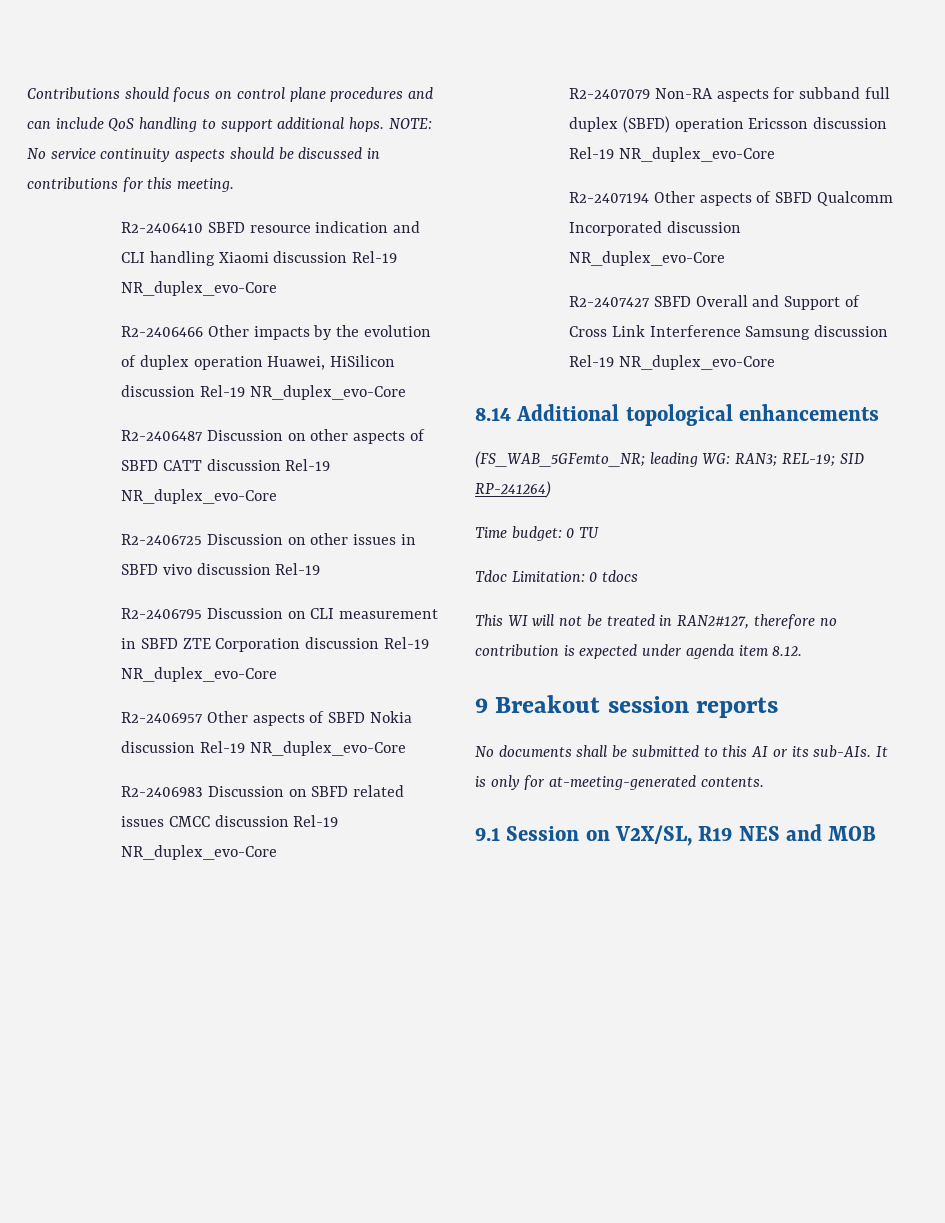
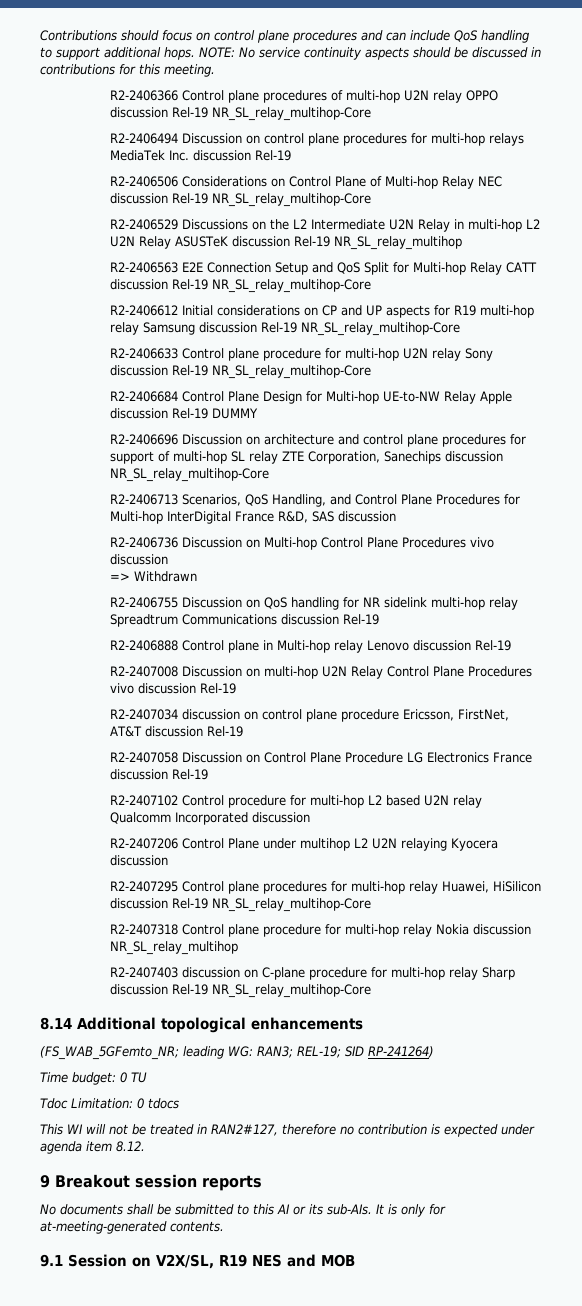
[121,221,421,233] [121,251,398,266] [121,281,278,296] [121,325,431,340] [121,355,396,370] [121,385,406,400] [121,429,425,444] [121,459,331,471] [121,489,278,504] [121,533,416,545] [121,563,321,575] [121,608,439,619] [121,637,429,652] [121,667,278,682] [121,711,412,726] [121,741,406,756] [121,785,405,797] [121,815,339,827] [121,845,278,860] [569,87,890,102] [569,116,888,133] [569,147,775,162] [569,191,893,206] [569,221,741,236] [569,251,726,266] [569,295,860,310] [569,325,889,340] [569,355,775,370] R2-2406410 SBFD resource indication and CLI handling Xiaomi discussion Rel-19 NR_duplex_evo-Core // R2-2406466 Other impacts by the evolution of duplex operation Huawei, HiSilicon discussion Rel-19 NR_duplex_evo-Core // R2-2406487 Discussion on other aspects of SBFD CATT discussion Rel-19 NR_duplex_evo-Core // R2-2406725 Discussion on other issues in SBFD vivo discussion Rel-19 // R2-2406795 Discussion on CLI measurement in SBFD ZTE Corporation discussion Rel-19 NR_duplex_evo-Core // R2-2406957 Other aspects of SBFD Nokia discussion Rel-19 NR_duplex_evo-Core // R2-2406983 Discussion on SBFD related issues CMCC discussion Rel-19 NR_duplex_evo-Core // R2-2407079 Non-RA aspects for subband full duplex (SBFD) operation Ericsson discussion Rel-19 NR_duplex_evo-Core // R2-2407194 Other aspects of SBFD Qualcomm Incorporated discussion NR_duplex_evo-Core // R2-2407427 SBFD Overall and Support of Cross Link Interference Samsung discussion Rel-19 NR_duplex_evo-Core -> [109,90,498,103] [109,107,371,121] [109,133,524,146] [109,150,291,161] [109,176,502,189] [109,193,371,207] [109,219,540,232] [109,236,462,250] [109,262,537,275] [109,279,371,293] [109,305,534,318] [109,322,460,336] [109,348,493,361] [109,365,371,379] [109,391,512,404] [109,408,258,419] [109,434,526,447] [109,451,503,464] [109,468,269,482] [109,494,520,507] [109,511,396,524] [109,537,494,550] [109,554,168,565] [109,571,197,582] [109,597,518,610] [109,614,379,627] [109,640,511,653] [109,666,532,679] [109,683,236,694] [109,709,509,722] [109,726,243,737] [109,752,532,763] [109,769,208,780] [109,795,482,808] [109,812,310,825] [109,838,498,851] [109,855,168,866] [109,881,541,894] [109,898,371,912] [109,924,531,937] [109,941,238,955] [109,967,515,980] [109,984,371,998] R2-2406366 Control plane procedures of multi-hop U2N relay OPPO discussion Rel-19 NR_SL_relay_multihop-Core // R2-2406494 Discussion on control plane procedures for multi-hop relays MediaTek Inc. discussion Rel-19 // R2-2406506 Considerations on Control Plane of Multi-hop Relay NEC discussion Rel-19 NR_SL_relay_multihop-Core // R2-2406529 Discussions on the L2 Intermediate U2N Relay in multi-hop L2 U2N Relay ASUSTeK discussion Rel-19 NR_SL_relay_multihop // R2-2406563 E2E Connection Setup and QoS Split for Multi-hop Relay CATT discussion Rel-19 NR_SL_relay_multihop-Core // R2-2406612 Initial considerations on CP and UP aspects for R19 multi-hop relay Samsung discussion Rel-19 NR_SL_relay_multihop-Core // R2-2406633 Control plane procedure for multi-hop U2N relay Sony discussion Rel-19 NR_SL_relay_multihop-Core // R2-2406684 Control Plane Design for Multi-hop UE-to-NW Relay Apple discussion Rel-19 DUMMY // R2-2406696 Discussion on architecture and control plane procedures for support of multi-hop SL relay ZTE Corporation, Sanechips discussion NR_SL_relay_multihop-Core // R2-2406713 Scenarios, QoS Handling, and Control Plane Procedures for Multi-hop InterDigital France R&D, SAS discussion // R2-2406736 Discussion on Multi-hop Control Plane Procedures vivo discussion // => Withdrawn // R2-2406755 Discussion on QoS handling for NR sidelink multi-hop relay Spreadtrum Communications discussion Rel-19 // R2-2406888 Control plane in Multi-hop relay Lenovo discussion Rel-19 // R2-2407008 Discussion on multi-hop U2N Relay Control Plane Procedures vivo discussion Rel-19 // R2-2407034 discussion on control plane procedure Ericsson, FirstNet, AT&T discussion Rel-19 // R2-2407058 Discussion on Control Plane Procedure LG Electronics France discussion Rel-19 // R2-2407102 Control procedure for multi-hop L2 based U2N relay Qualcomm Incorporated discussion // R2-2407206 Control Plane under multihop L2 U2N relaying Kyocera discussion // R2-2407295 Control plane procedures for multi-hop relay Huawei, HiSilicon discussion Rel-19 NR_SL_relay_multihop-Core // R2-2407318 Control plane procedure for multi-hop relay Nokia discussion NR_SL_relay_multihop // R2-2407403 discussion on C-plane procedure for multi-hop relay Sharp discussion Rel-19 NR_SL_relay_multihop-Core

